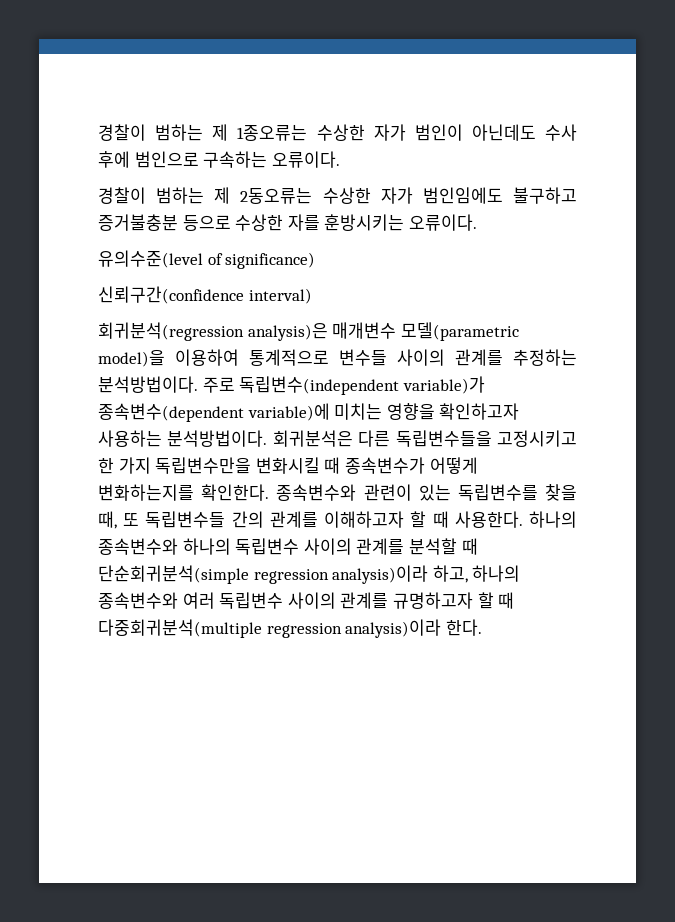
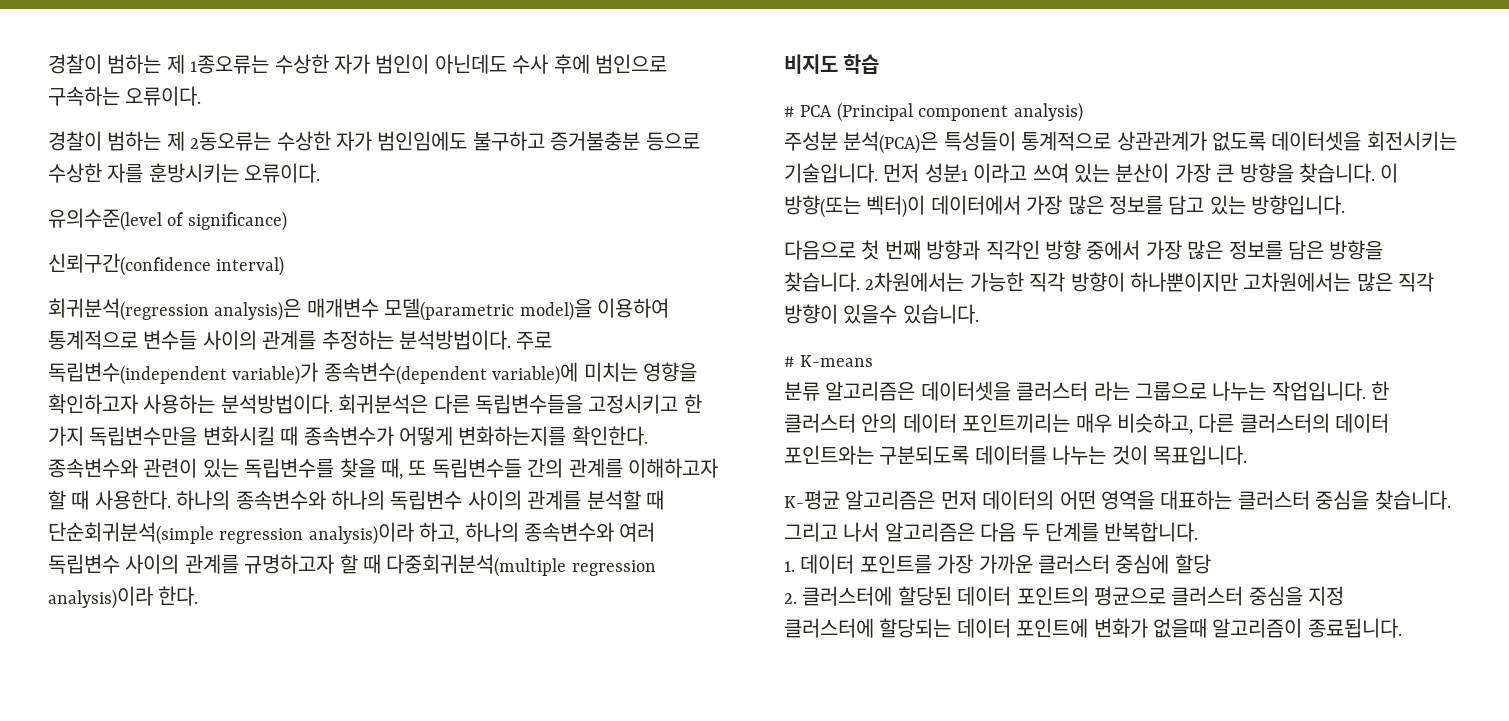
(482, 627) none -> [784,54,880,74] [784,102,1083,122] [784,131,1457,154] [784,163,1399,183] [784,195,1346,218] [784,240,1384,260] [784,272,1435,292] [784,304,979,324] [784,355,874,367] [784,381,1390,401] [784,413,1390,435] [784,445,1247,465] [784,490,1451,510] [784,522,1199,542] [784,554,1211,574] [784,586,1345,606] [784,618,1402,638] // 비지도 학습 // # PCA (Principal component analysis) // 주성분 분석(PCA)은 특성들이 통계적으로 상관관계가 없도록 데이터셋을 회전시키는 기술입니다. 먼저 성분1 이라고 쓰여 있는 분산이 가장 큰 방향을 찾습니다. 이 방향(또는 벡터)이 데이터에서 가장 많은 정보를 담고 있는 방향입니다. // 다음으로 첫 번째 방향과 직각인 방향 중에서 가장 많은 정보를 담은 방향을 찾습니다. 2차원에서는 가능한 직각 방향이 하나뿐이지만 고차원에서는 많은 직각 방향이 있을수 있습니다. // # K-means // 분류 알고리즘은 데이터셋을 클러스터 라는 그룹으로 나누는 작업입니다. 한 클러스터 안의 데이터 포인트끼리는 매우 비슷하고, 다른 클러스터의 데이터 포인트와는 구분되도록 데이터를 나누는 것이 목표입니다. // K-평균 알고리즘은 먼저 데이터의 어떤 영역을 대표하는 클러스터 중심을 찾습니다. 그리고 나서 알고리즘은 다음 두 단계를 반복합니다. // 1. 데이터 포인트를 가장 가까운 클러스터 중심에 할당 // 2. 클러스터에 할당된 데이터 포인트의 평균으로 클러스터 중심을 지정 // 클러스터에 할당되는 데이터 포인트에 변화가 없을때 알고리즘이 종료됩니다.

